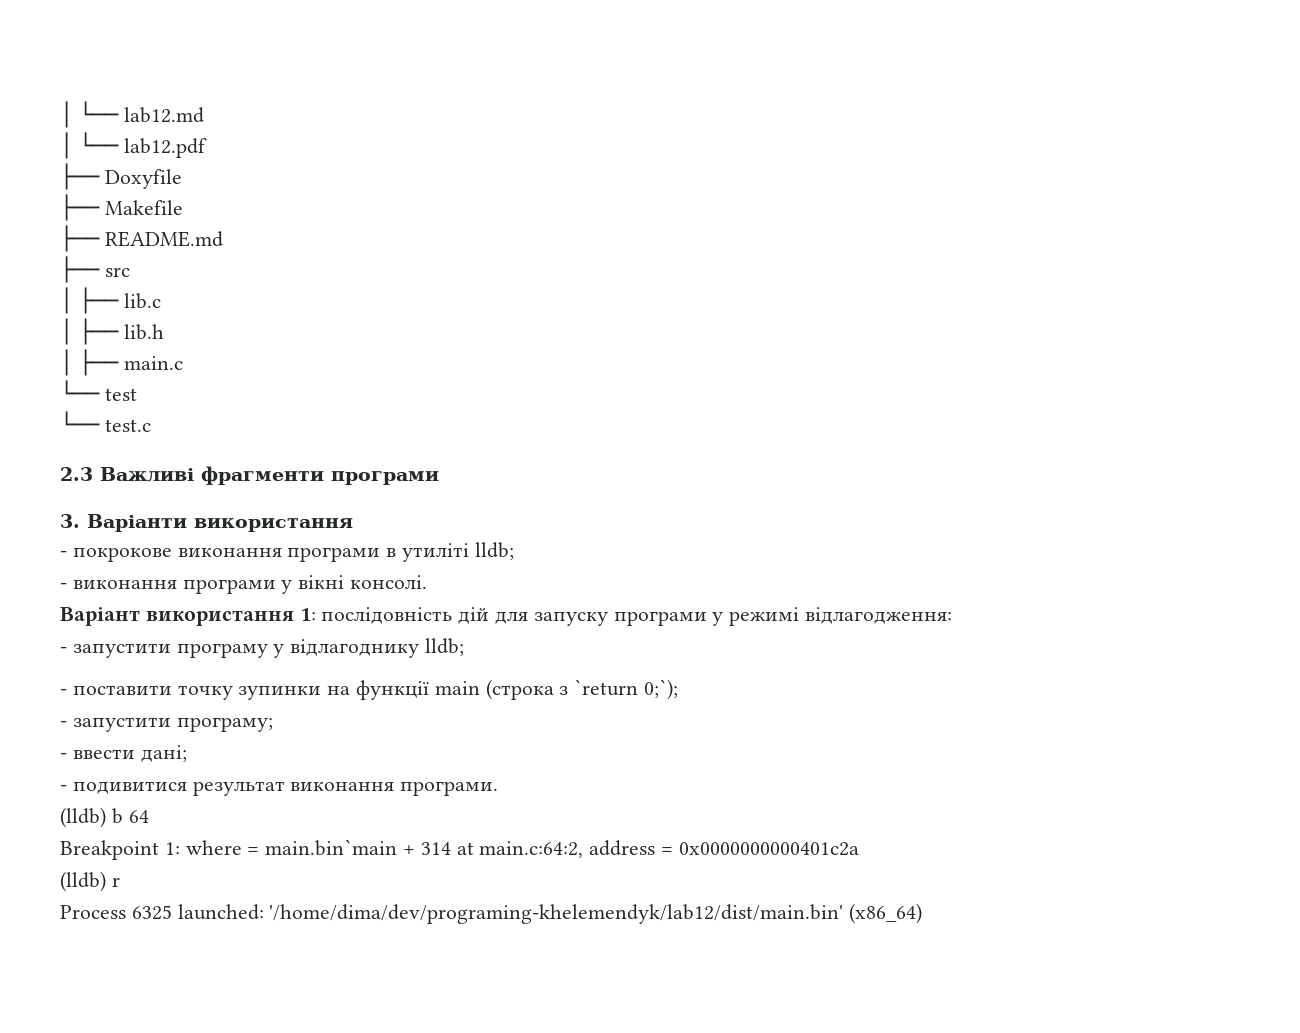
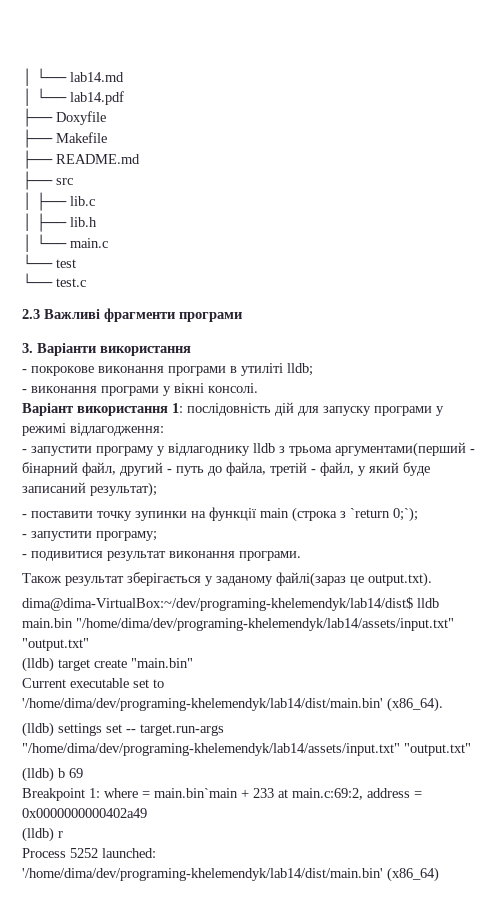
[60,101,204,128] [60,132,207,159] │ └── lab12.md // │ └── lab12.pdf -> [22,68,124,86] [22,88,124,106] │ └── lab14.md // │ └── lab14.pdf
[78,349,119,376] ├── -> [36,234,67,248] └──
[425,638,465,656] lldb; -> [253,442,475,457] [22,462,430,476] [22,482,157,497] lldb з трьома аргументами(перший - бінарний файл, другий - путь до файла, третій - файл, у який буде записаний результат);
[60,745,187,762] // - ввести дані; -> (157, 536) none
(499, 788) none -> [22,572,432,587] [22,597,439,611] [22,618,454,631] [22,638,89,651] [22,657,193,672] [22,678,164,688] [22,697,443,712] [22,722,224,737] [22,743,471,756] // Також результат зберігається у заданому файлі(зараз це output.txt). // dima@dima-VirtualBox:~/dev/programing-khelemendyk/lab14/dist$ lldb main.bin "/home/dima/dev/programing-khelemendyk/lab14/assets/input.txt" "output.txt" // (lldb) target create "main.bin" // Current executable set to '/home/dima/dev/programing-khelemendyk/lab14/dist/main.bin' (x86_64). // (lldb) settings set -- target.run-args "/home/dima/dev/programing-khelemendyk/lab14/assets/input.txt" "output.txt"
[128,810,149,823] 64 -> [69,768,83,778] 69
[420,841,584,858] 314 at main.c:64:2, -> [253,788,363,800] 233 at main.c:69:2,
[678,842,859,856] 0x0000000000401c2a -> [22,808,147,818] 0x0000000000402a49
[131,904,844,924] 6325 launched: '/home/dima/dev/programing-khelemendyk/lab12/dist/main.bin' -> [70,848,156,858] [22,868,383,881] 5252 launched: '/home/dima/dev/programing-khelemendyk/lab14/dist/main.bin'

